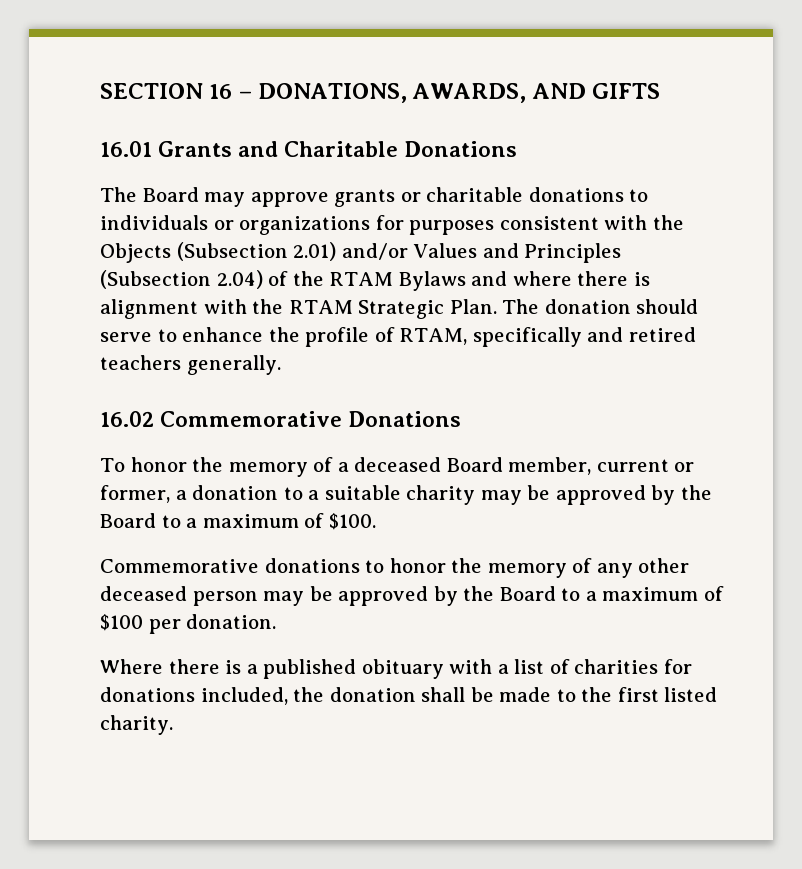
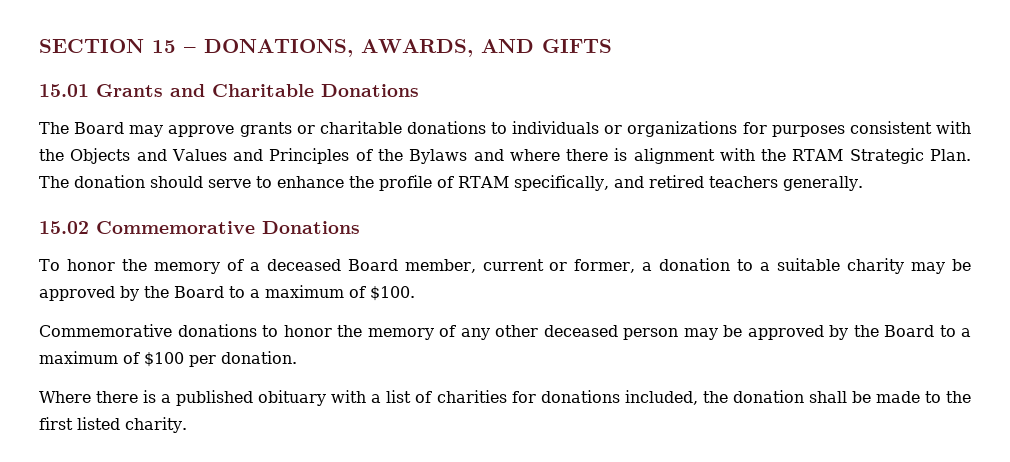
[209,84,233,99] 16 -> [152,40,176,53] 15
[100,141,152,157] 16.01 -> [39,84,89,97] 15.01
[176,242,408,261] (Subsection 2.01) and/or -> [136,149,167,161] and
[100,270,263,289] (Subsection 2.04) -> (350, 156) none
[329,272,394,286] RTAM -> (403, 155) none
[399,327,582,347] RTAM, specifically -> [458,175,609,191] RTAM specifically,
[100,411,154,427] 16.02 -> [39,221,89,234] 15.02

